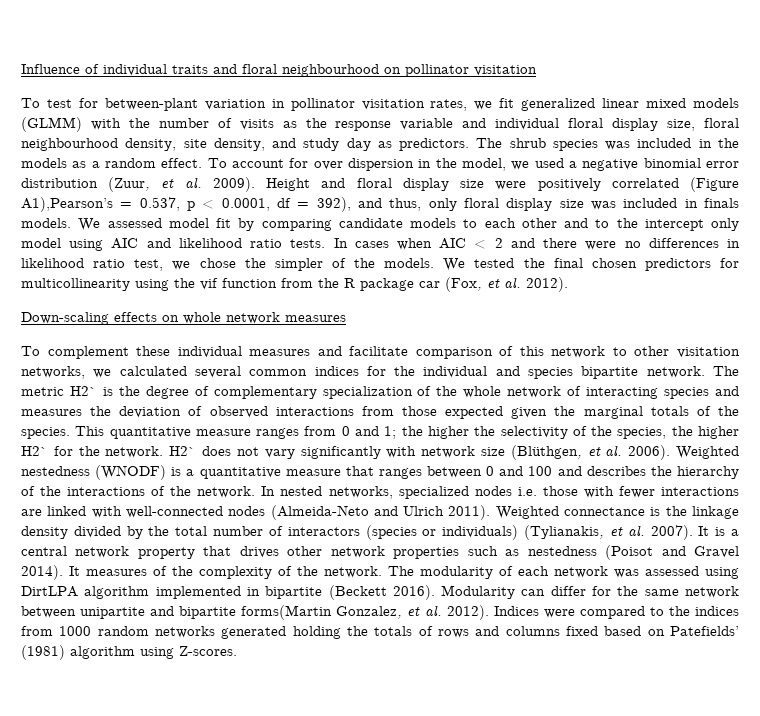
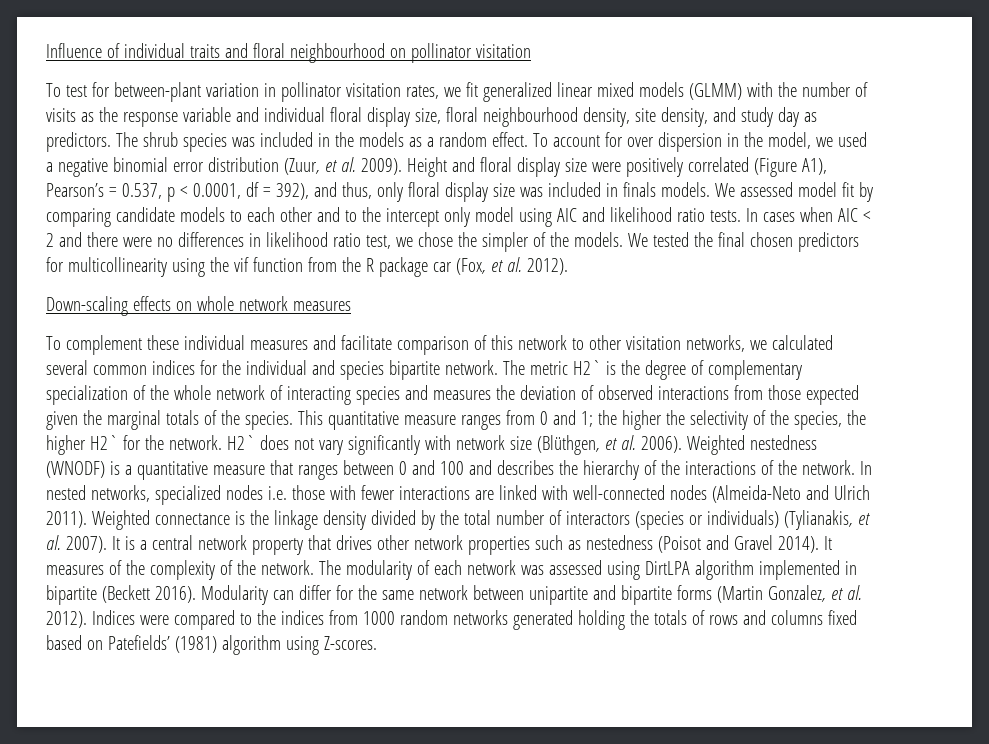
[21,197,113,212] A1),Pearson’s -> [801,158,827,175] [46,183,104,197] A1), Pearson’s
[241,605,333,620] forms(Martin -> [676,585,763,603] forms (Martin

